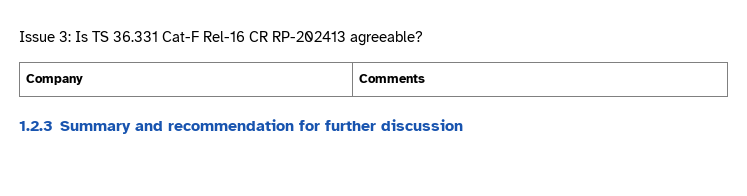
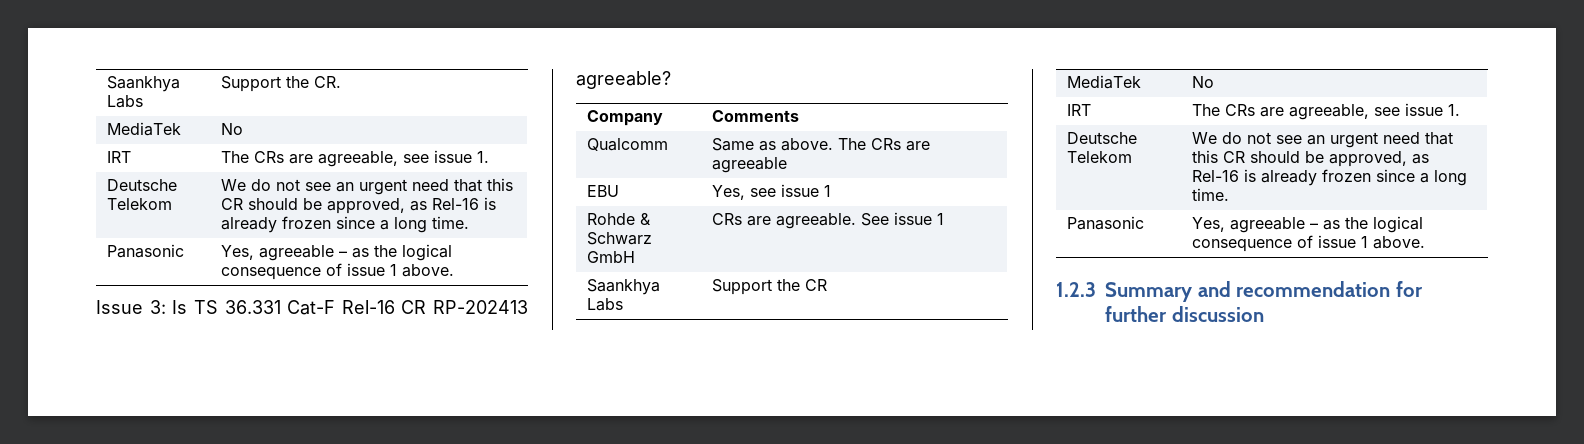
(19, 36) none -> [107,76,181,92] [107,95,144,108] [221,76,342,92] [107,122,182,136] [221,123,244,135] [107,151,132,163] [221,150,490,167] [107,179,178,191] [107,198,173,210] [221,178,514,195] [221,197,497,214] [221,216,470,233] [107,244,185,258] [221,244,453,261] [221,263,455,280] Saankhya Labs | Support the CR. // MediaTek | No // IRT | The CRs are agreeable, see issue 1. // Deutsche Telekom | We do not see an urgent need that this CR should be approved, as Rel-16 is already frozen since a long time. // Panasonic | Yes, agreeable – as the logical consequence of issue 1 above. //
(425, 78) none -> [587,138,669,151] [712,138,931,151] [712,157,788,173] [587,185,620,197] [712,184,832,200] [587,213,652,225] [587,232,653,245] [587,251,636,263] [712,212,945,229] [587,279,661,295] [587,298,624,311] [712,279,828,295] [1067,75,1142,89] [1192,76,1215,88] [1067,104,1092,116] [1192,103,1461,120] [1067,132,1138,144] [1067,151,1133,163] [1192,132,1454,148] [1192,150,1430,167] [1192,169,1468,186] [1192,188,1230,201] [1067,216,1145,230] [1192,216,1424,233] [1192,235,1426,252] // Qualcomm | Same as above. The CRs are agreeable // EBU | Yes, see issue 1 // Rohde & Schwarz GmbH | CRs are agreeable. See issue 1 // Saankhya Labs | Support the CR // MediaTek | No // IRT | The CRs are agreeable, see issue 1. // Deutsche Telekom | We do not see an urgent need that this CR should be approved, as Rel-16 is already frozen since a long time. // Panasonic | Yes, agreeable – as the logical consequence of issue 1 above.

